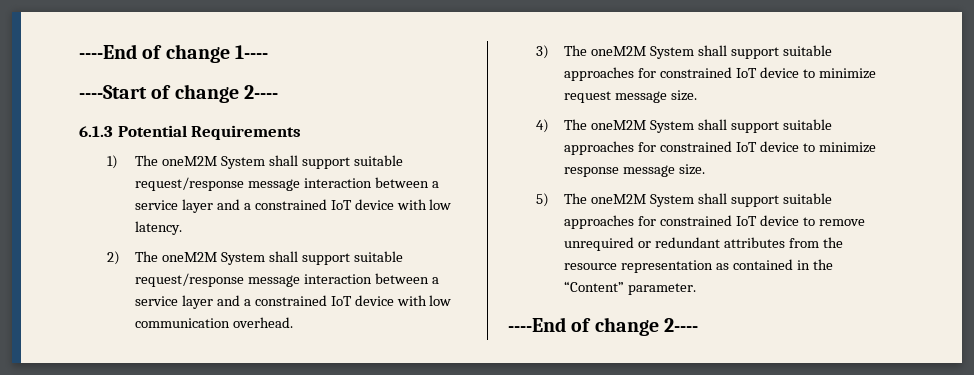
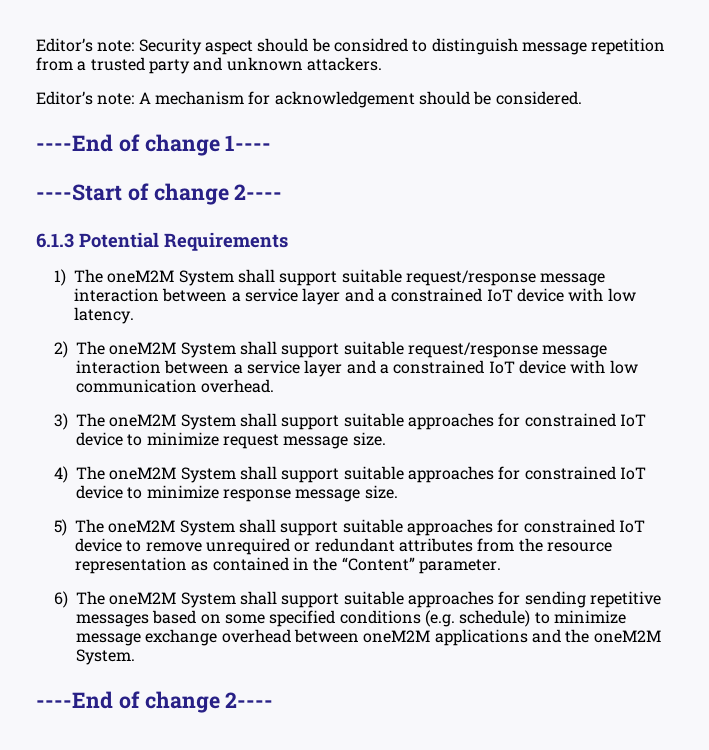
(79, 51) none -> [36,38,666,55] [36,57,382,74] [36,91,582,108] Editor’s note: Security aspect should be considred to distinguish message repetition from a trusted party and unknown attackers. // Editor’s note: A mechanism for acknowledgement should be considered. //
(697, 289) none -> [54,591,661,608] [76,610,626,627] [76,629,661,646] [76,649,136,665] // 6) The oneM2M System shall support suitable approaches for sending repetitive messages based on some specified conditions (e.g. schedule) to minimize message exchange overhead between oneM2M applications and the oneM2M System.

